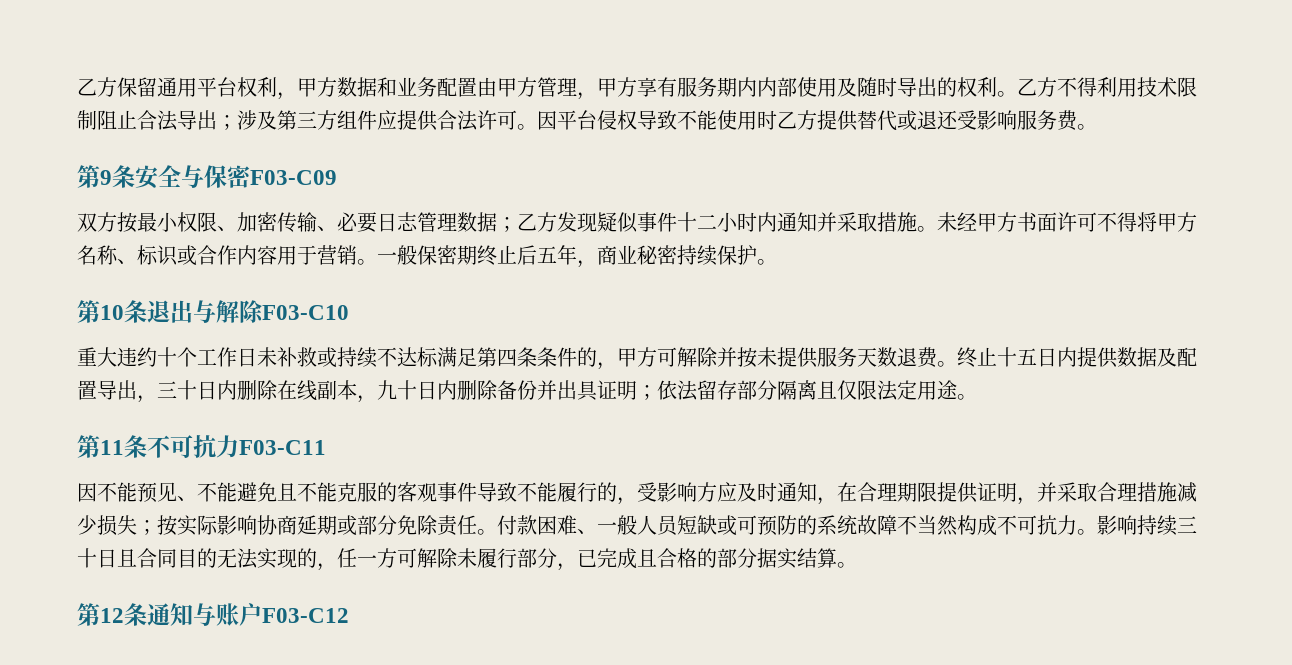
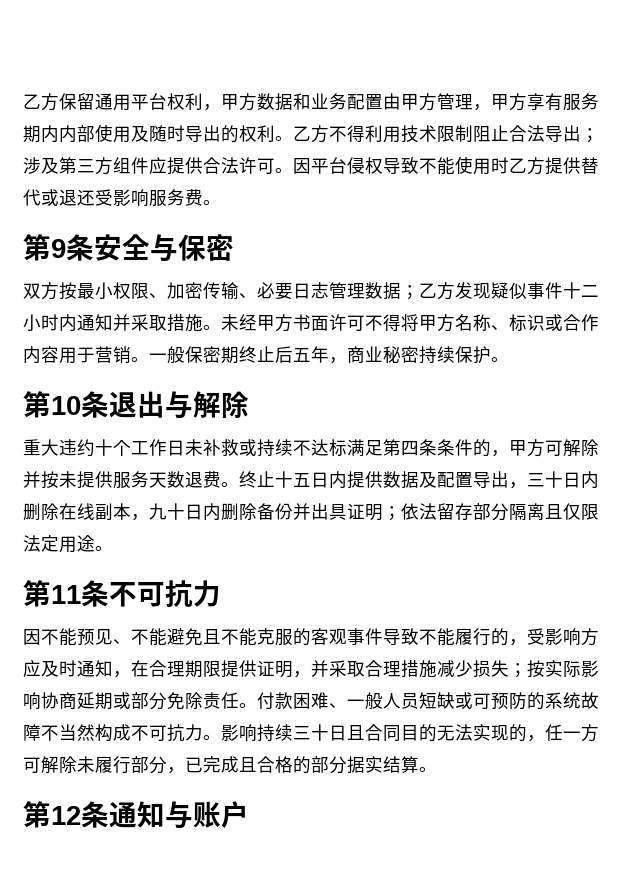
[250,170,337,185] F03-C09 -> (234, 247) none
[262,305,349,320] F03-C10 -> (249, 404) none
[239,440,326,455] F03-C11 -> (221, 593) none
[262,608,349,623] F03-C12 -> (249, 814) none

